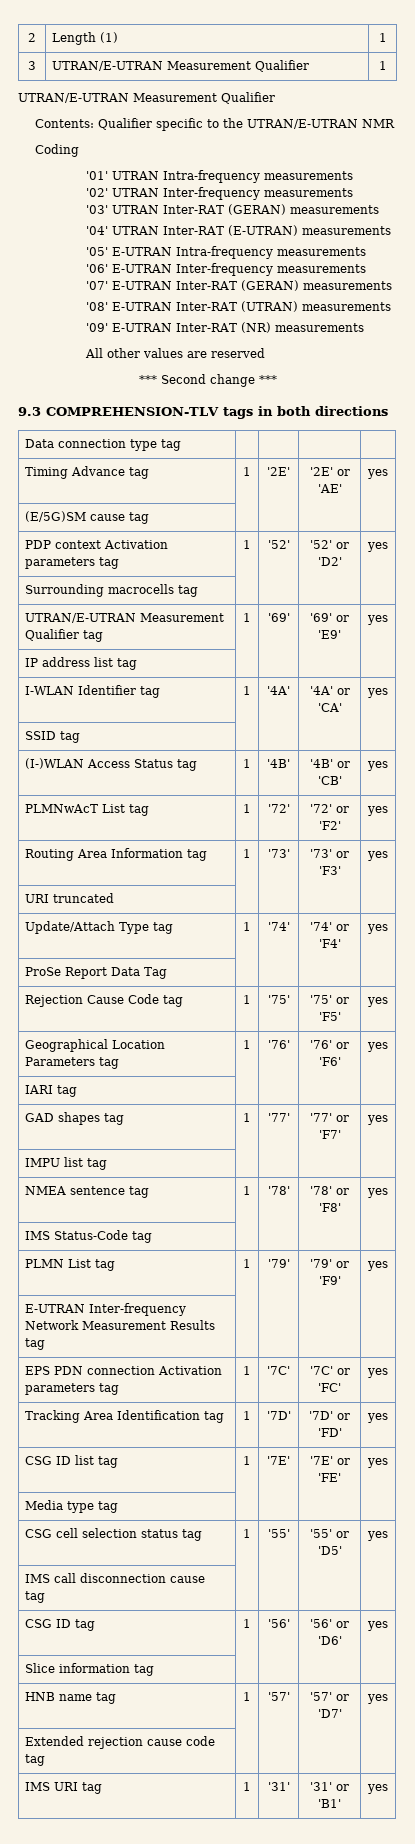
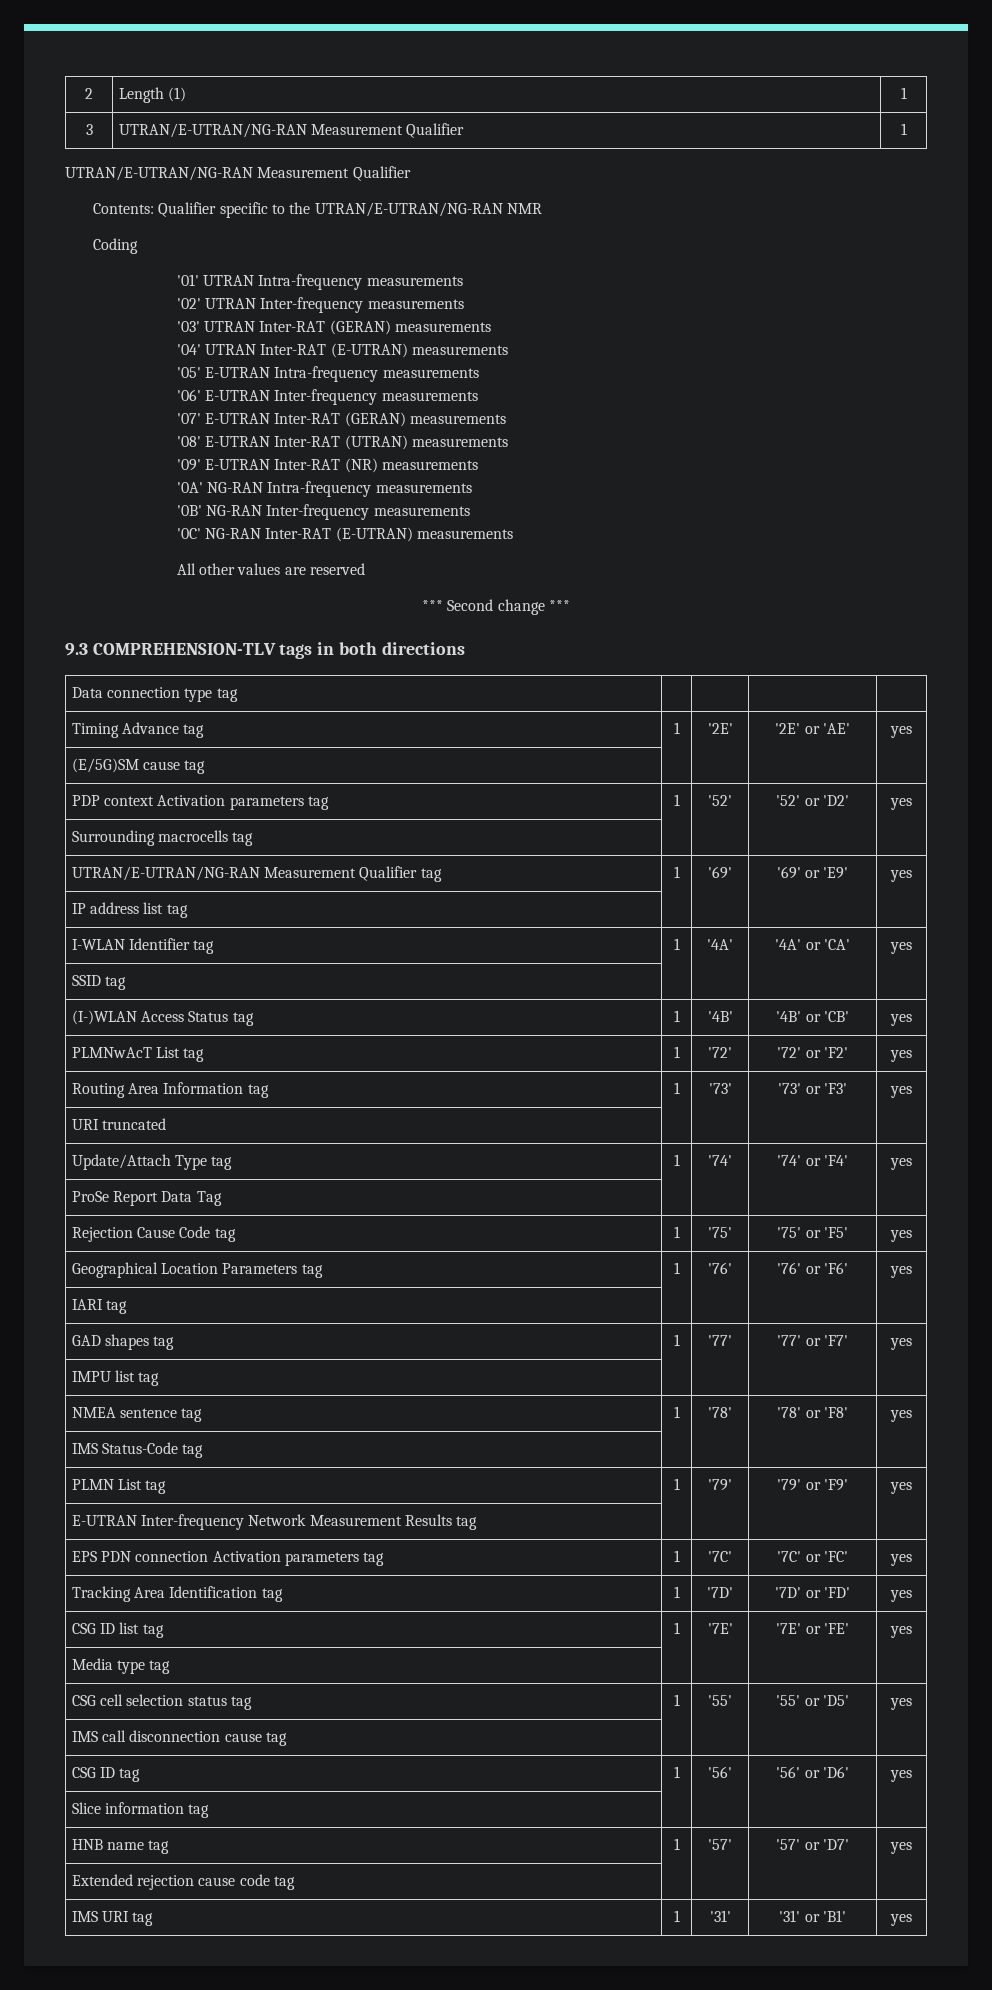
[52,61,164,71] UTRAN/E-UTRAN -> [118,123,307,138] UTRAN/E-UTRAN/NG-RAN
[18,93,129,103] UTRAN/E-UTRAN -> [65,166,253,181] UTRAN/E-UTRAN/NG-RAN
[246,119,358,129] UTRAN/E-UTRAN -> [314,202,503,217] UTRAN/E-UTRAN/NG-RAN
(364, 327) none -> [176,481,472,497] [176,504,470,520] [176,527,513,542] // '0A' NG-RAN Intra-frequency measurements // '0B' NG-RAN Inter-frequency measurements // '0C' NG-RAN Inter-RAT (E-UTRAN) measurements
[25,613,137,623] UTRAN/E-UTRAN -> [71,866,260,881] UTRAN/E-UTRAN/NG-RAN

